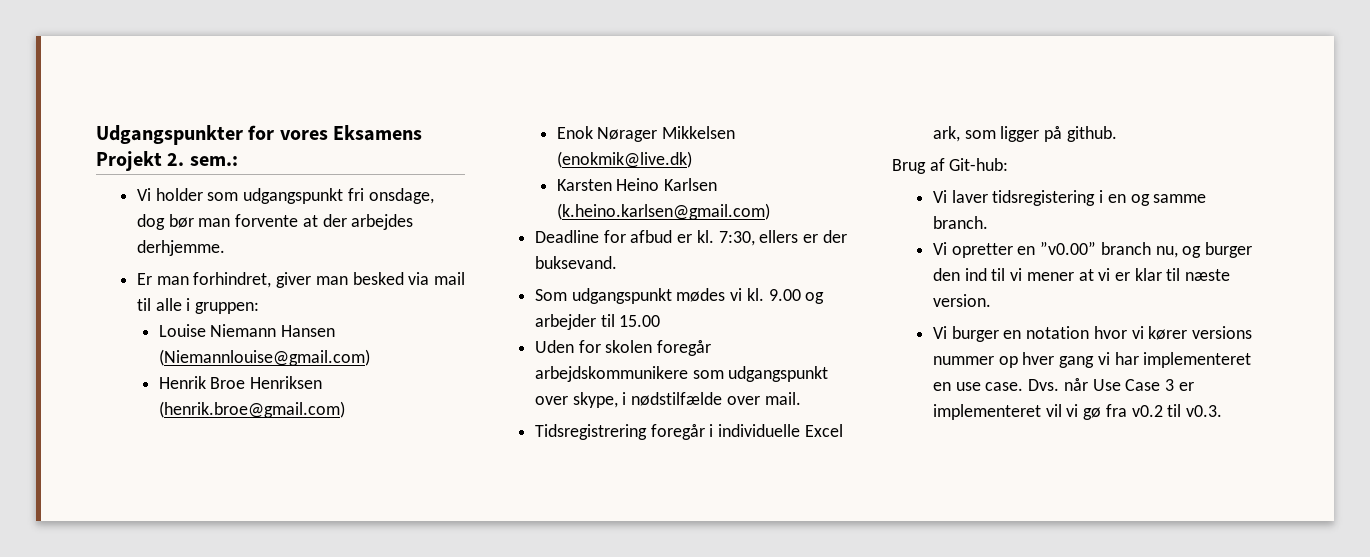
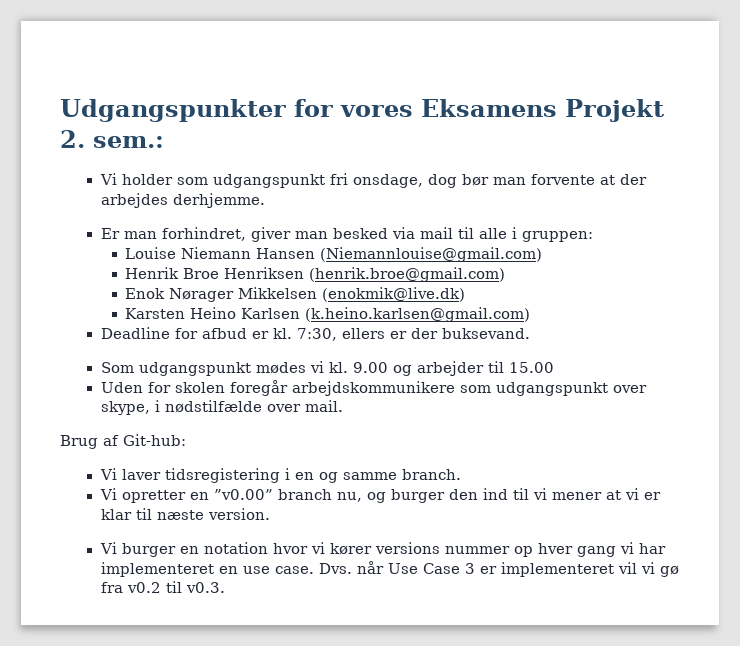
[534,424,843,440] [932,126,1117,142] // Tidsregistrering foregår i individuelle Excel ark, som ligger på github. -> (343, 406) none

